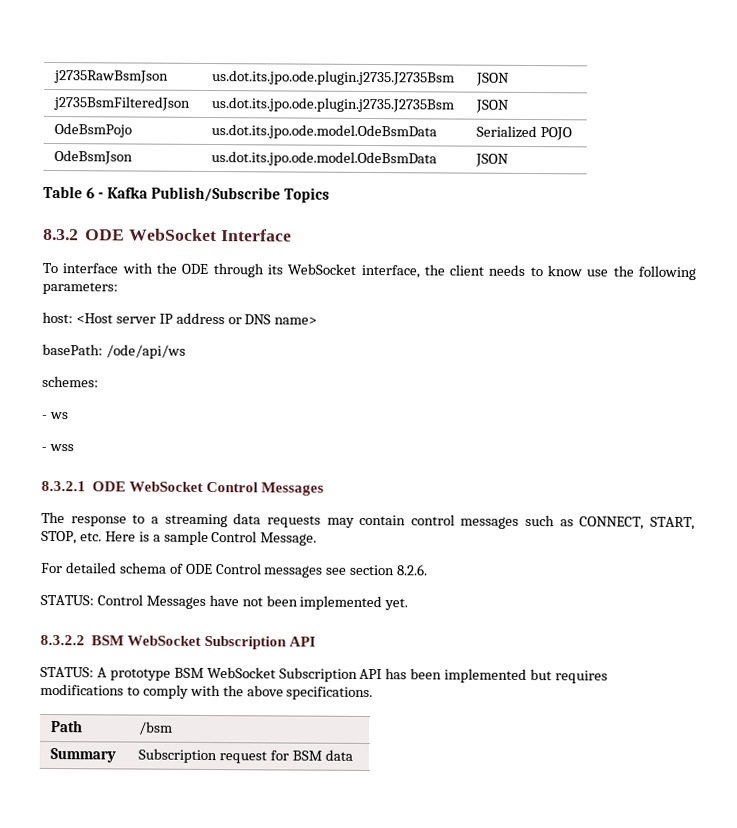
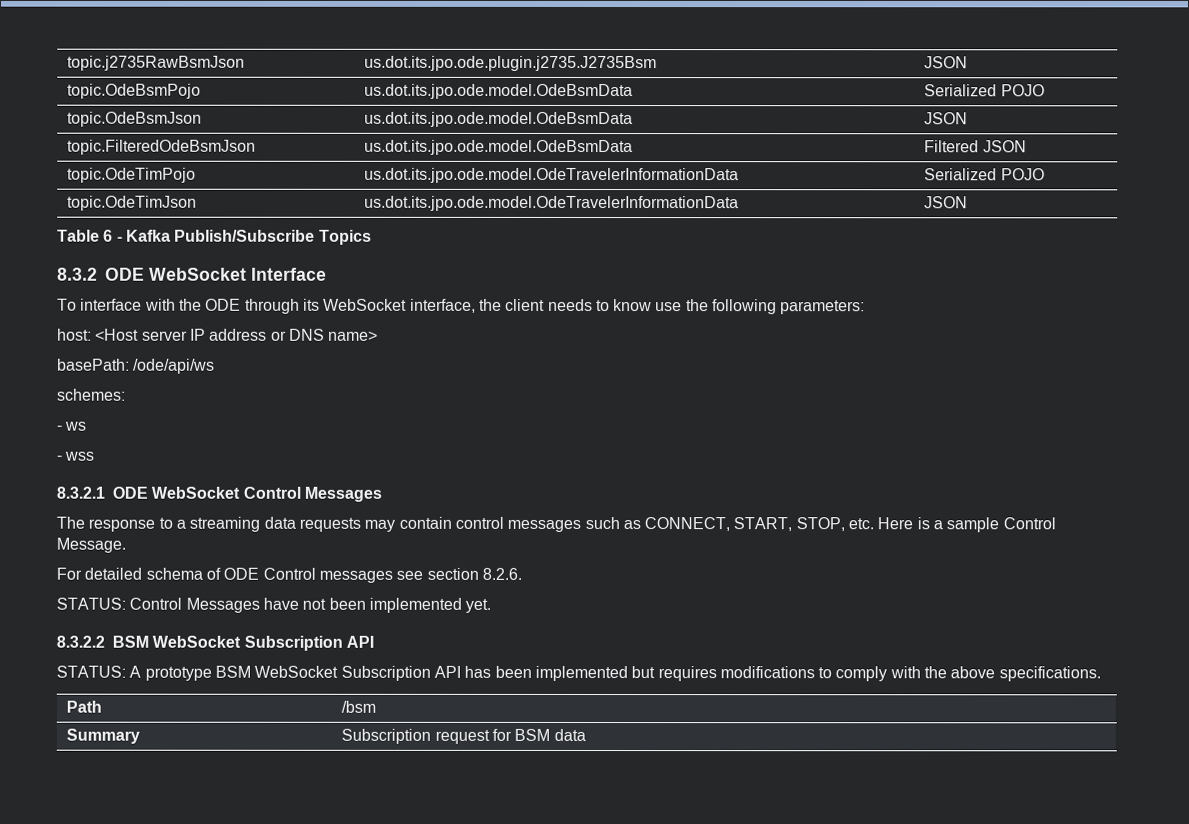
[54,70,170,84] [212,70,456,86] [476,72,511,86] [53,96,191,111] [211,97,455,113] [475,99,510,113] [54,123,133,138] j2735RawBsmJson | us.dot.its.jpo.ode.plugin.j2735.J2735Bsm | JSON // j2735BsmFilteredJson | us.dot.its.jpo.ode.plugin.j2735.J2735Bsm | JSON // OdeBsmPojo -> [67,55,246,71] [364,55,658,72] [924,56,969,69] [67,83,202,99] topic.j2735RawBsmJson | us.dot.its.jpo.ode.plugin.j2735.J2735Bsm | JSON // topic.OdeBsmPojo
[54,150,134,165] OdeBsmJson -> [67,111,203,127] topic.OdeBsmJson
(510, 160) none -> [67,139,257,155] [364,139,634,156] [924,140,1027,153] [67,167,197,183] [364,167,740,184] [924,168,1045,181] [67,195,198,211] [364,195,740,212] [924,196,969,209] // topic.FilteredOdeBsmJson | us.dot.its.jpo.ode.model.OdeBsmData | Filtered JSON // topic.OdeTimPojo | us.dot.its.jpo.ode.model.OdeTravelerInformationData | Serialized POJO // topic.OdeTimJson | us.dot.its.jpo.ode.model.OdeTravelerInformationData | JSON

